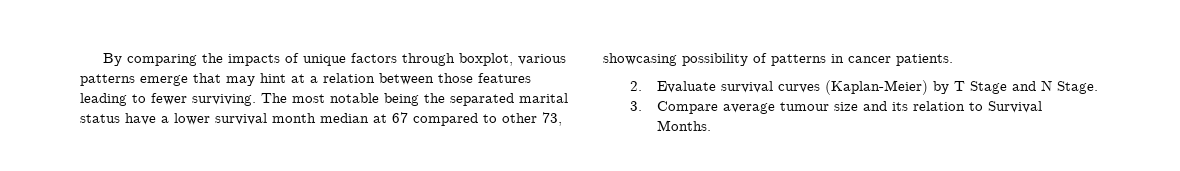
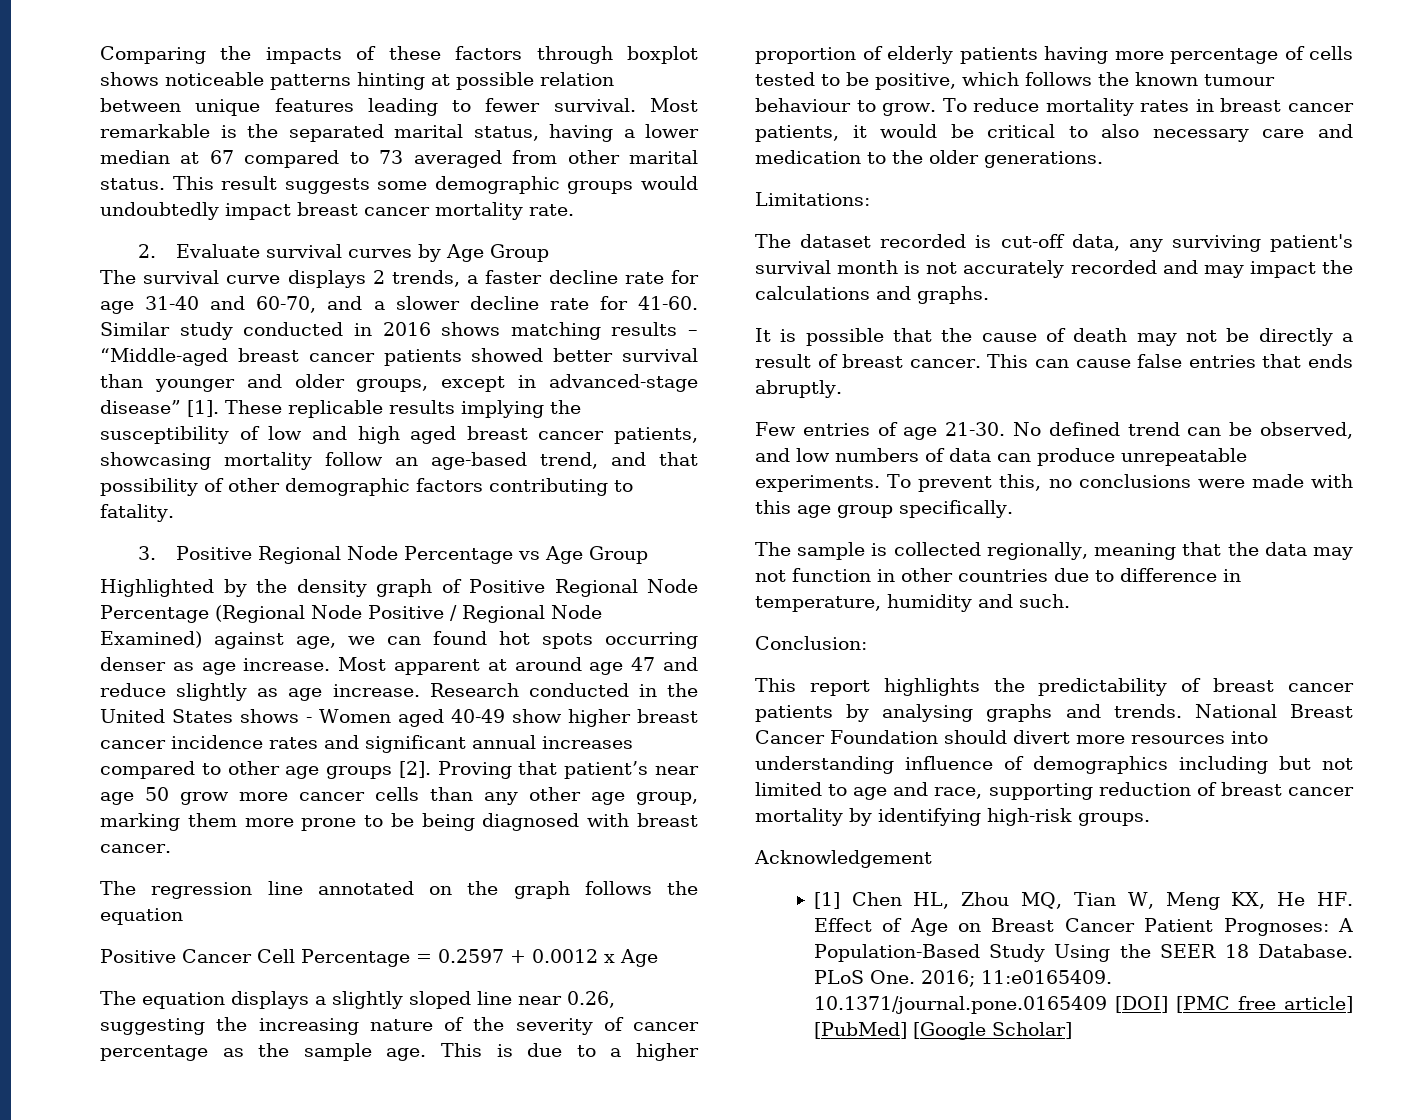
[102,53,197,66] By comparing -> [100,46,206,64] Comparing
[302,54,346,66] unique -> [388,46,441,60] these
[458,53,566,66] [80,73,318,86] boxplot, various patterns emerge that may hint at a -> [627,46,699,64] [100,72,534,90] boxplot shows noticeable patterns hinting at possible
[438,73,473,83] those -> [195,99,261,116] unique
[192,93,568,106] [80,113,316,125] surviving. The most notable being the separated marital status have a lower survival month -> [553,98,698,112] [100,124,699,142] survival. Most remarkable is the separated marital status, having a lower
[502,112,562,126] [603,53,953,66] [629,80,1098,95] [629,101,1042,114] [656,120,711,131] other 73, showcasing possibility of patterns in cancer patients. // 2. Evaluate survival curves (Kaplan-Meier) by T Stage and N Stage. // 3. Compare average tumour size and its relation to Survival Months. -> [379,150,699,168] [100,176,698,194] [100,202,574,220] [137,244,549,262] [100,270,699,288] [100,296,699,314] [100,322,698,340] [100,348,698,366] [100,374,698,392] [100,400,581,418] [100,426,698,444] [100,452,698,470] [100,478,633,496] [100,504,174,522] [137,546,648,564] [100,579,698,597] [100,605,602,623] [100,631,698,649] [100,657,698,675] [100,683,698,701] [100,709,698,727] [100,735,633,753] [100,761,699,779] [100,787,698,805] [100,813,698,831] [100,844,171,853] [100,881,698,899] [100,908,183,925] [100,949,658,967] [100,991,615,1009] [100,1017,699,1035] [100,1043,700,1061] [755,46,1353,64] [755,72,1275,90] [755,98,1354,116] [755,124,1353,142] [755,150,1103,168] [755,192,870,206] [755,234,1353,252] [755,260,1353,278] [755,286,989,304] [755,328,1353,346] [755,354,1353,368] [755,380,842,398] [755,422,1353,440] [755,448,1247,466] [755,474,1353,492] [755,500,1013,518] [755,542,1353,560] [755,568,1241,582] [755,594,1070,612] [755,636,867,650] [755,678,1354,696] [755,704,1353,722] [755,730,1268,744] [755,756,1353,774] [755,782,1354,800] [755,808,1150,826] [754,850,932,868] [813,892,1354,910] [813,918,1353,936] [813,944,1353,962] [813,970,1112,987] [813,996,1353,1014] [813,1022,1072,1040] 73 averaged from other marital status. This result suggests some demographic groups would undoubtedly impact breast cancer mortality rate. // 2. Evaluate survival curves by Age Group // The survival curve displays 2 trends, a faster decline rate for age 31-40 and 60-70, and a slower decline rate for 41-60. Similar study conducted in 2016 shows matching results – “Middle-aged breast cancer patients showed better survival than younger and older groups, except in advanced-stage disease” [1]. These replicable results implying the susceptibility of low and high aged breast cancer patients, showcasing mortality follow an age-based trend, and that possibility of other demographic factors contributing to fatality. // 3. Positive Regional Node Percentage vs Age Group // Highlighted by the density graph of Positive Regional Node Percentage (Regional Node Positive / Regional Node Examined) against age, we can found hot spots occurring denser as age increase. Most apparent at around age 47 and reduce slightly as age increase. Research conducted in the United States shows - Women aged 40-49 show higher breast cancer incidence rates and significant annual increases compared to other age groups [2]. Proving that patient’s near age 50 grow more cancer cells than any other age group, marking them more prone to be being diagnosed with breast cancer. // The regression line annotated on the graph follows the equation // Positive Cancer Cell Percentage = 0.2597 + 0.0012 x Age // The equation displays a slightly sloped line near 0.26, suggesting the increasing nature of the severity of cancer percentage as the sample age. This is due to a higher proportion of elderly patients having more percentage of cells tested to be positive, which follows the known tumour behaviour to grow. To reduce mortality rates in breast cancer patients, it would be critical to also necessary care and medication to the older generations. // Limitations: // The dataset recorded is cut-off data, any surviving patient's survival month is not accurately recorded and may impact the calculations and graphs. // It is possible that the cause of death may not be directly a result of breast cancer. This can cause false entries that ends abruptly. // Few entries of age 21-30. No defined trend can be observed, and low numbers of data can produce unrepeatable experiments. To prevent this, no conclusions were made with this age group specifically. // The sample is collected regionally, meaning that the data may not function in other countries due to difference in temperature, humidity and such. // Conclusion: // This report highlights the predictability of breast cancer patients by analysing graphs and trends. National Breast Cancer Foundation should divert more resources into understanding influence of demographics including but not limited to age and race, supporting reduction of breast cancer mortality by identifying high-risk groups. // Acknowledgement // [1] Chen HL, Zhou MQ, Tian W, Meng KX, He HF. Effect of Age on Breast Cancer Patient Prognoses: A Population-Based Study Using the SEER 18 Database. PLoS One. 2016; 11:e0165409. 10.1371/journal.pone.0165409 [DOI] [PMC free article] [PubMed] [Google Scholar]

